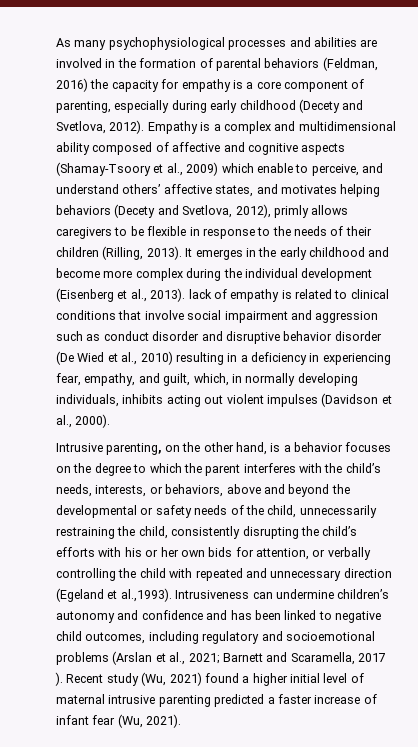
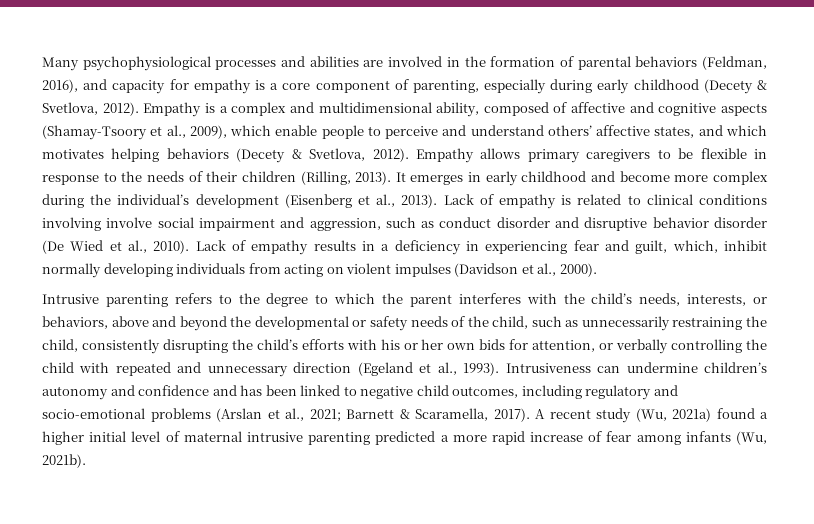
[56,38,107,50] As many -> [42,57,79,71] Many
[56,78,109,92] 2016) the -> [42,79,108,93] 2016), and
[342,100,364,110] and -> [757,80,767,90] &
[56,142,90,155] ability -> [436,102,480,117] ability,
[186,162,219,176] 2009) -> [189,125,227,139] 2009),
[295,164,359,176] to perceive, -> [321,125,439,139] people to perceive
(278, 189) none -> [725,125,767,136] which
[157,204,349,218] and Svetlova, 2012), primly allows -> [291,148,580,163] & Svetlova, 2012). Empathy allows primary
[258,247,277,257] the -> (482, 177) none
[244,268,298,278] individual -> [117,194,190,205] individual’s
[188,289,212,299] lack -> [443,194,474,205] Lack
[118,310,142,320] that -> [42,217,101,231] involving
[315,311,379,323] aggression -> [309,218,381,231] aggression,
[140,351,224,365] 2010) resulting -> [153,240,356,255] 2010). Lack of empathy results
[56,373,136,386] fear, empathy, -> [573,240,599,251] fear
[231,374,242,383] in -> [724,240,768,251] inhibit
[56,394,224,407] individuals, inhibits acting out -> [176,263,344,277] individuals from acting on
[106,442,392,455] [56,466,71,473] parenting, on the other hand, is a behavior focuses on -> [105,293,232,307] parenting refers to
(297, 511) none -> [531,316,579,327] such as
[120,588,172,602] al.,1993). -> [437,362,500,376] al., 1993).
[285,631,375,641] socioemotional -> [42,408,145,419] socio-emotional
[266,652,386,665] [55,672,104,686] and Scaramella, 2017 ). Recent -> [399,408,591,422] & Scaramella, 2017). A recent
[169,672,202,686] 2021) -> [672,408,711,422] 2021a)
[277,694,377,704] [56,714,182,728] faster increase of infant fear (Wu, 2021). -> [452,431,767,445] [42,454,86,468] more rapid increase of fear among infants (Wu, 2021b).

